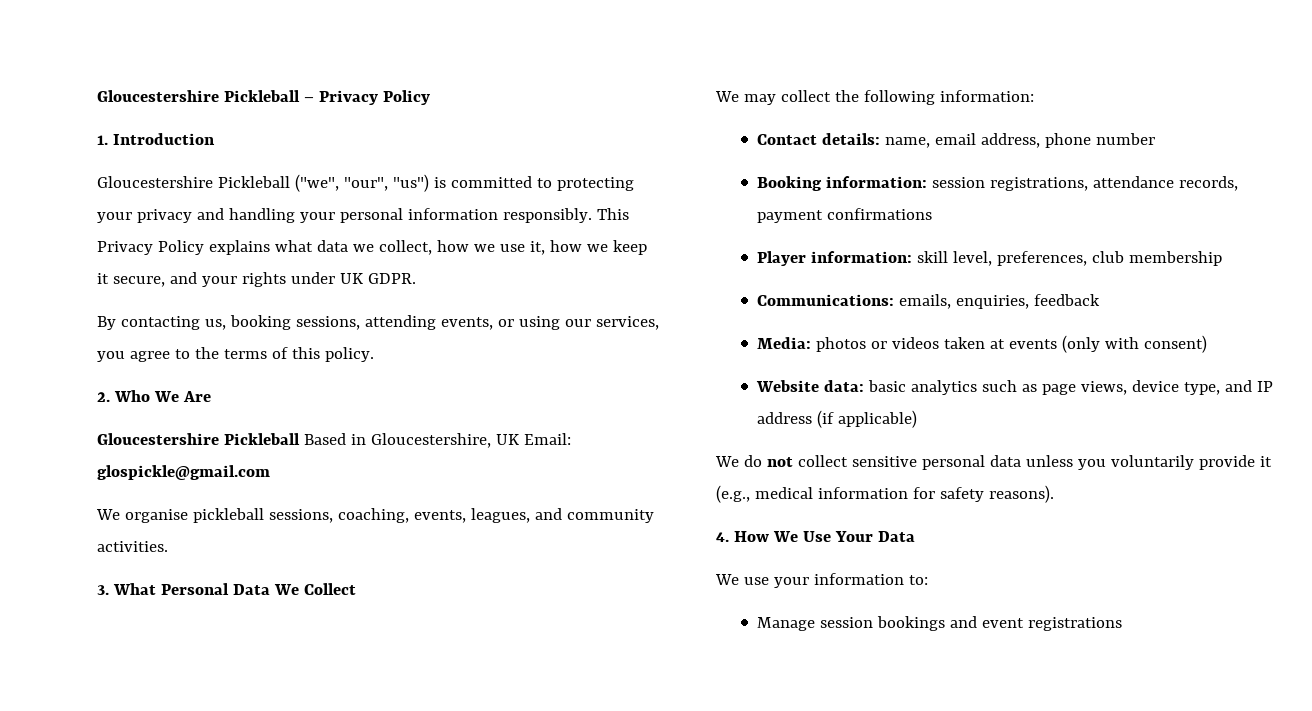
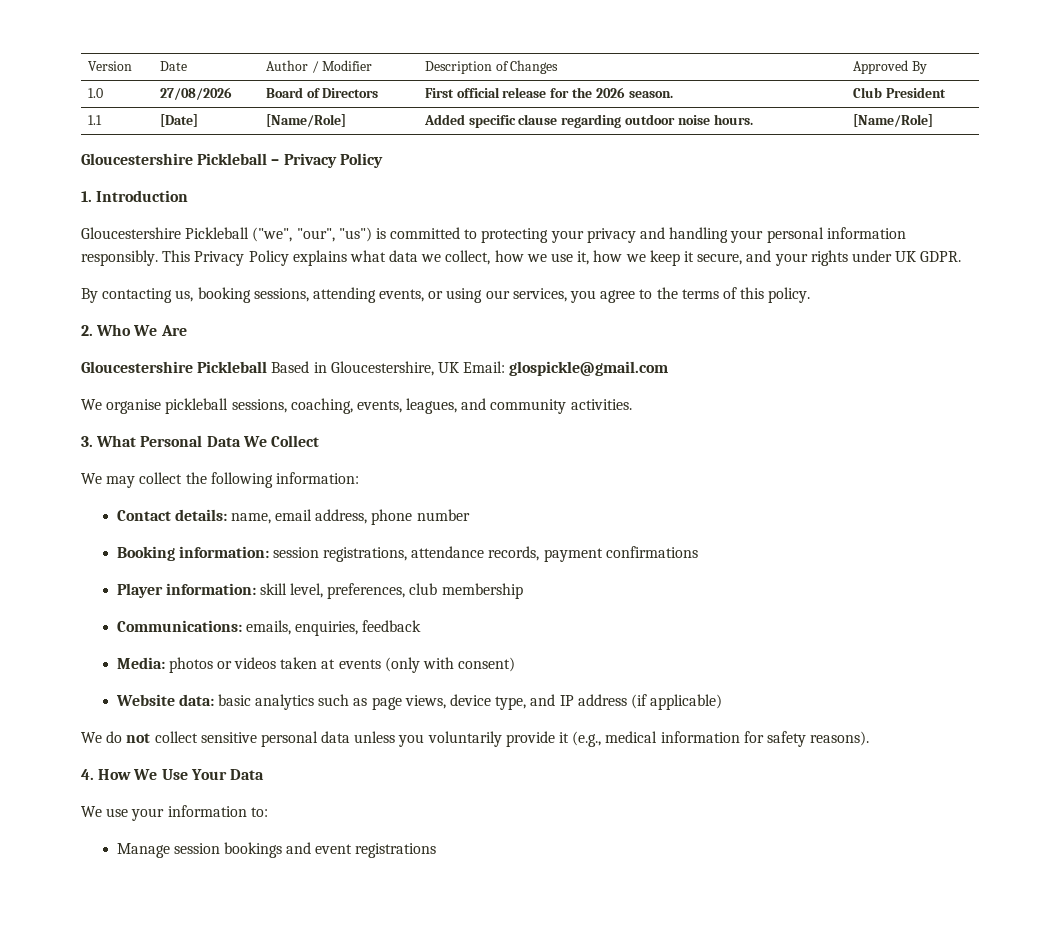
(97, 96) none -> [87,61,132,71] [159,61,187,71] [265,60,373,73] [424,60,559,74] [852,60,927,74] [87,88,103,98] [159,87,232,100] [265,87,379,98] [424,87,673,98] [852,87,946,98] [87,115,102,125] [159,114,198,127] [265,114,346,127] [423,114,753,128] [852,114,933,127] Version | Date | Author / Modifier | Description of Changes | Approved By // 1.0 | 27/08/2026 | Board of Directors | First official release for the 2026 season. | Club President // 1.1 | [Date] | [Name/Role] | Added specific clause regarding outdoor noise hours. | [Name/Role] //

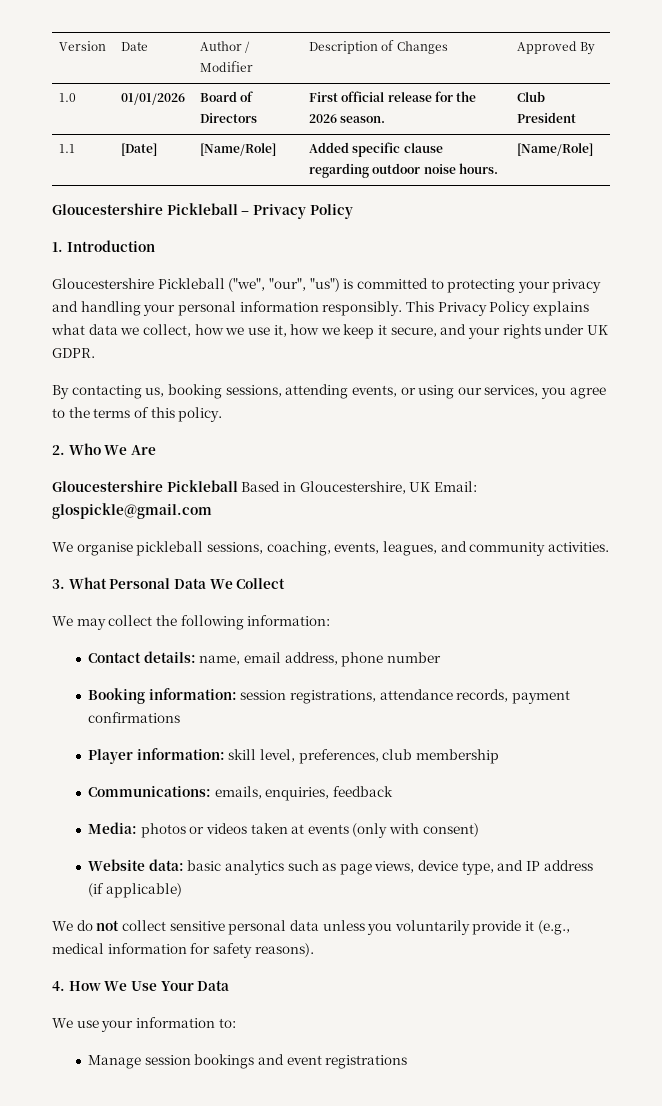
[159,87,232,100] 27/08/2026 -> [121,93,186,105] 01/01/2026

